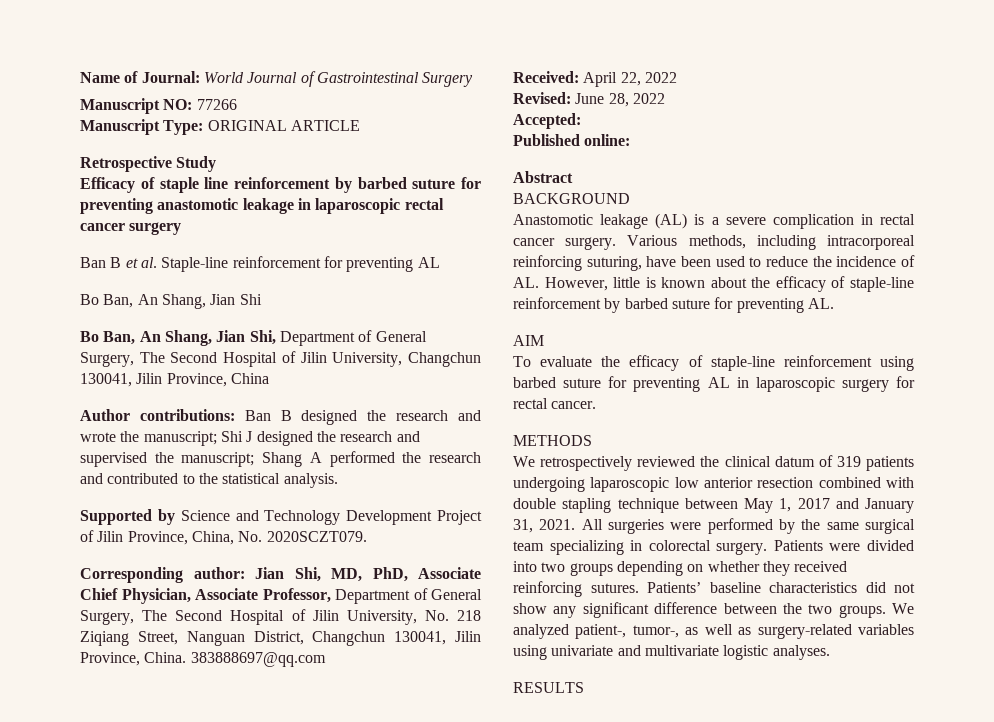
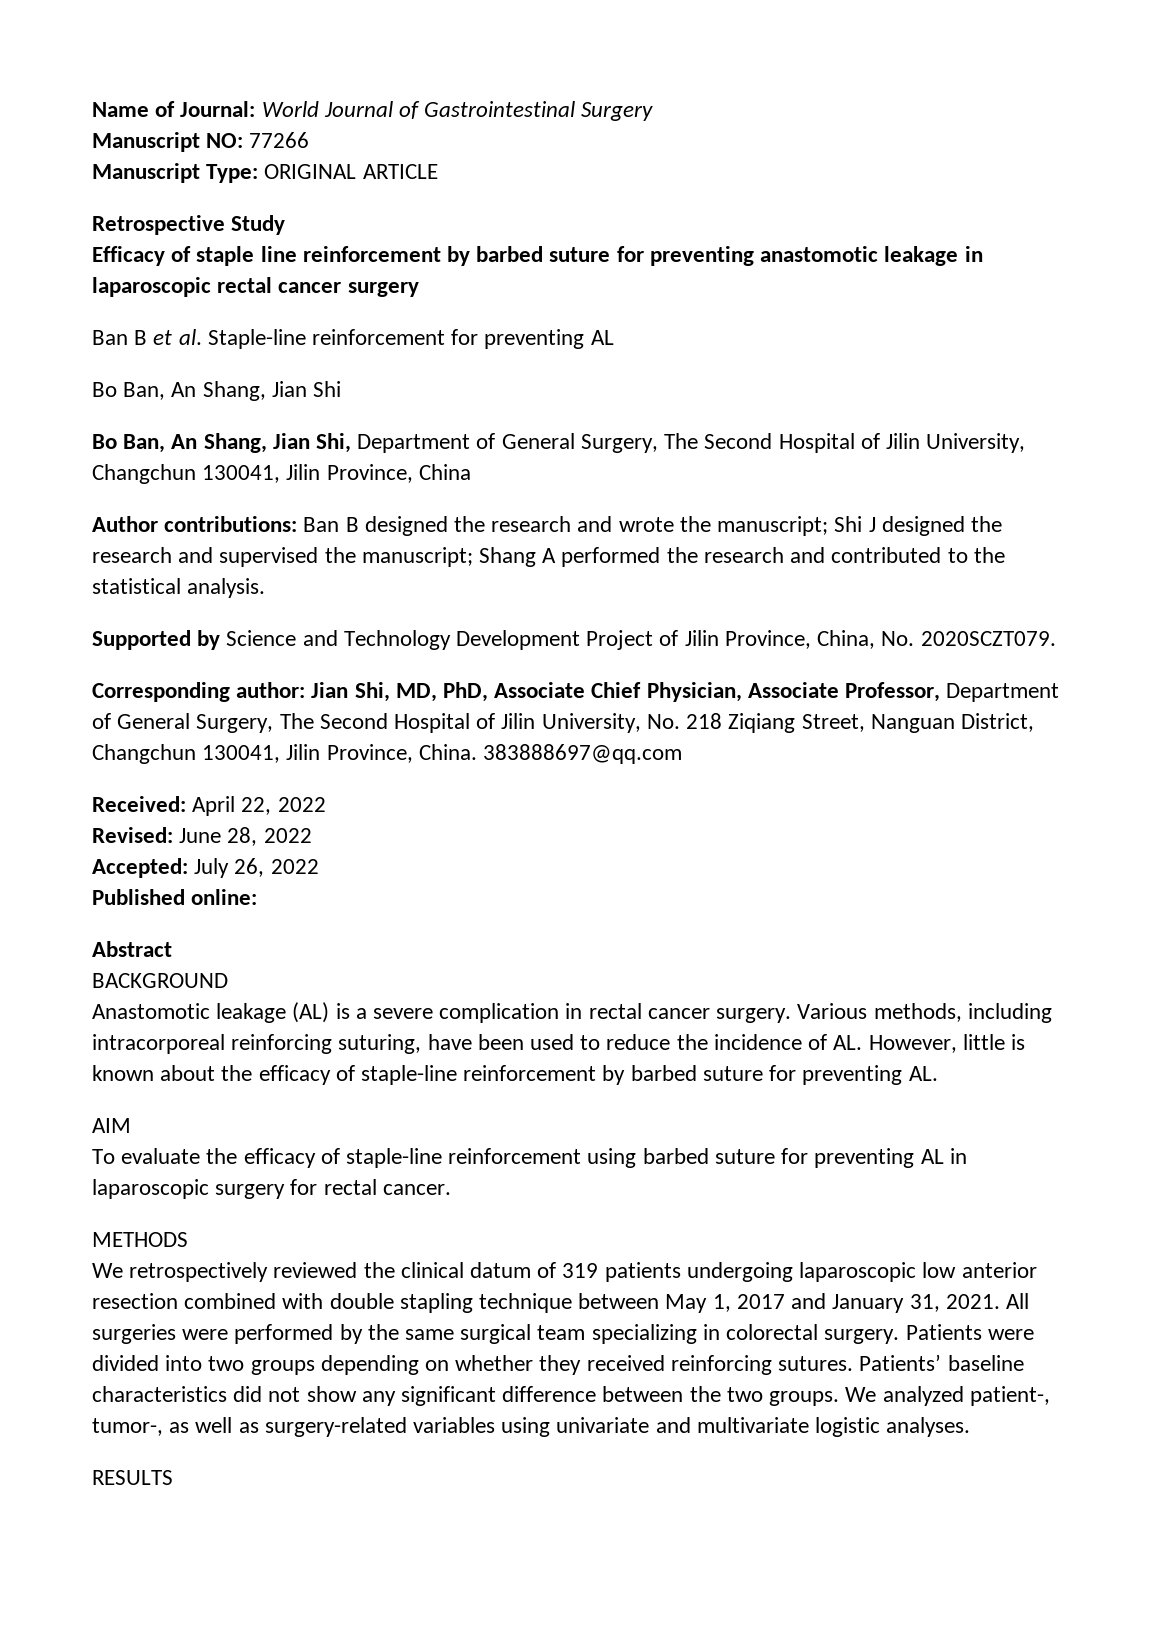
(581, 121) none -> [194,858,319,878] July 26, 2022

